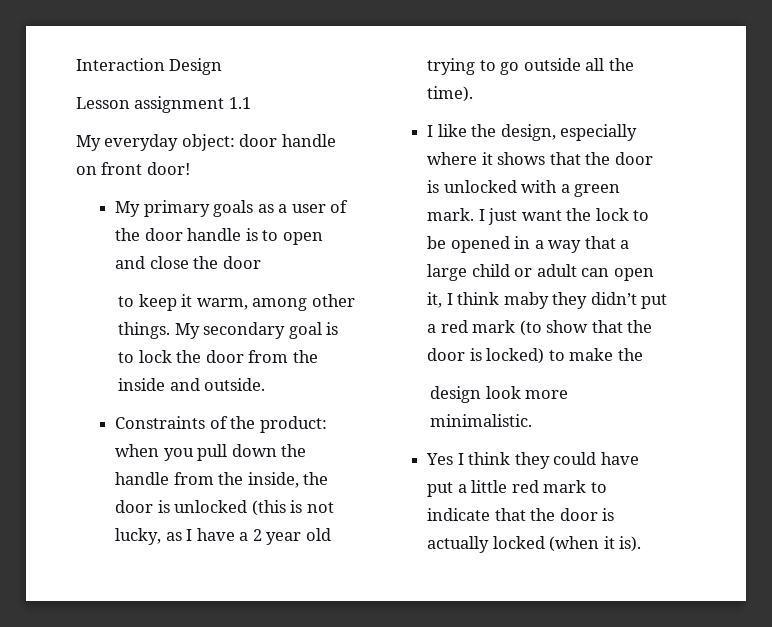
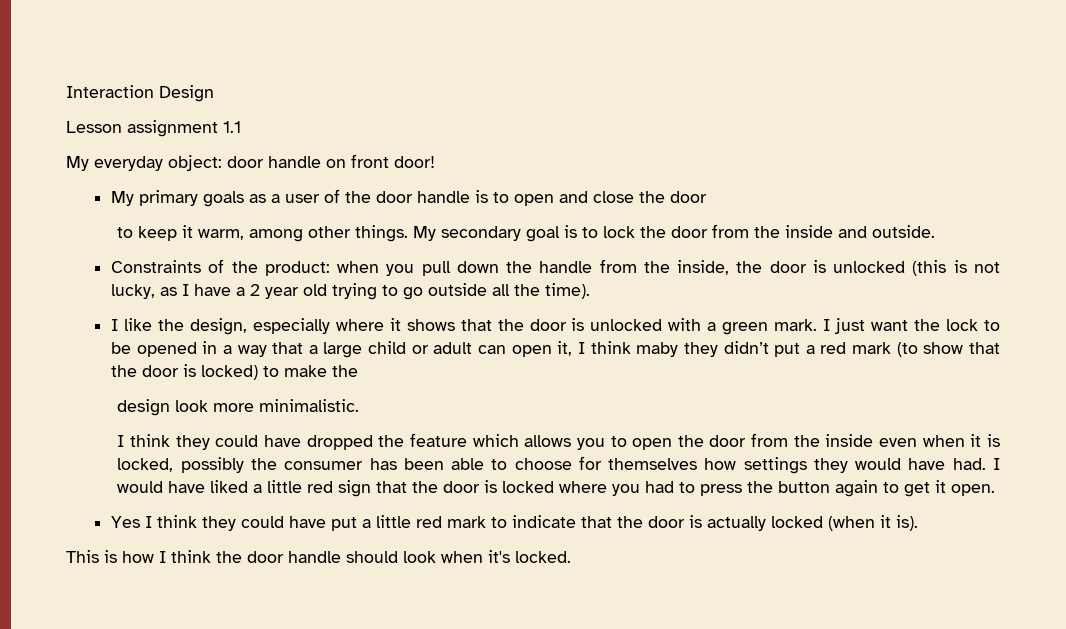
(533, 420) none -> [117,433,1001,450] [117,456,1000,474] [117,480,996,497] // I think they could have dropped the feature which allows you to open the door from the inside even when it is locked, possibly the consumer has been able to choose for themselves how settings they would have had. I would have liked a little red sign that the door is locked where you had to press the button again to get it open.
(642, 544) none -> [66,550,571,563] // This is how I think the door handle should look when it's locked.

